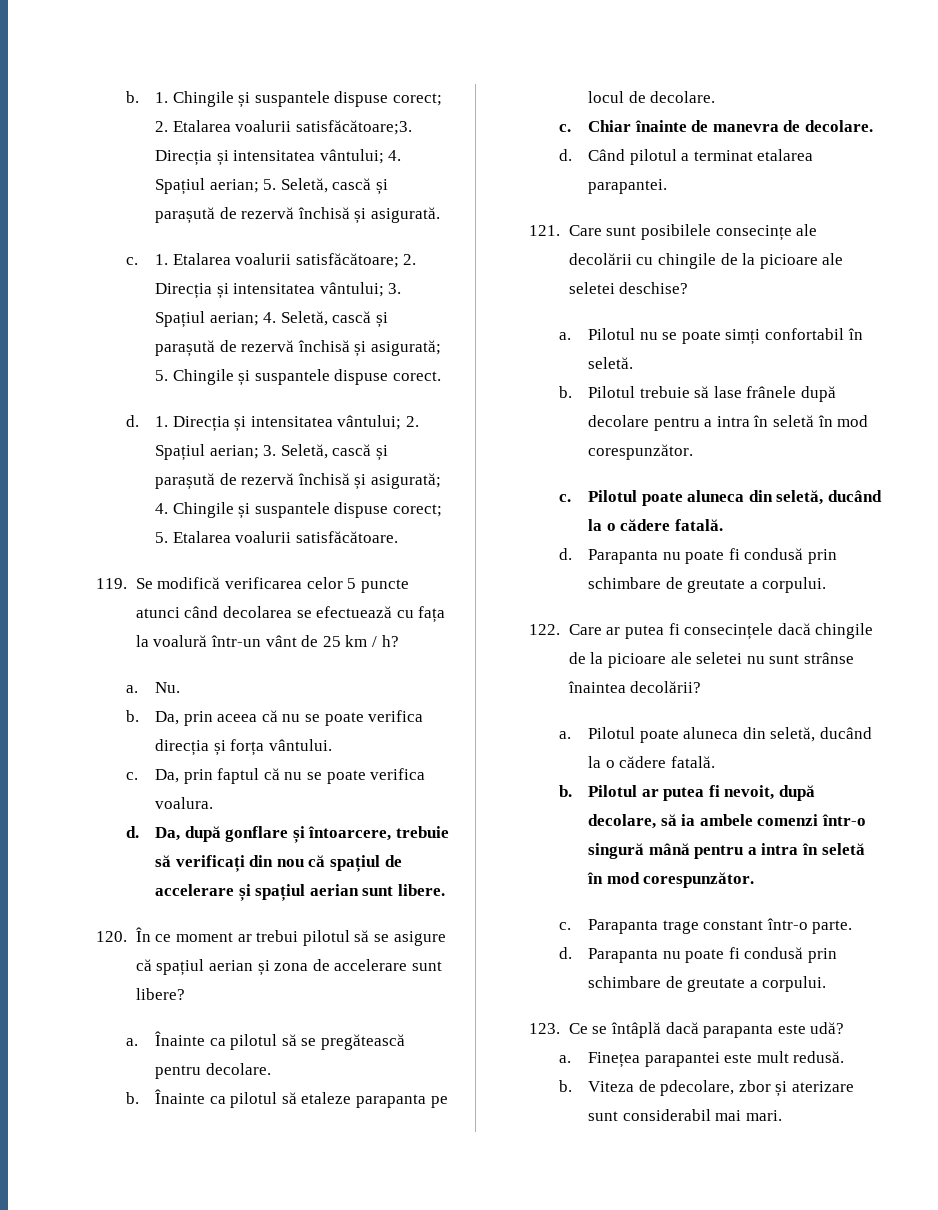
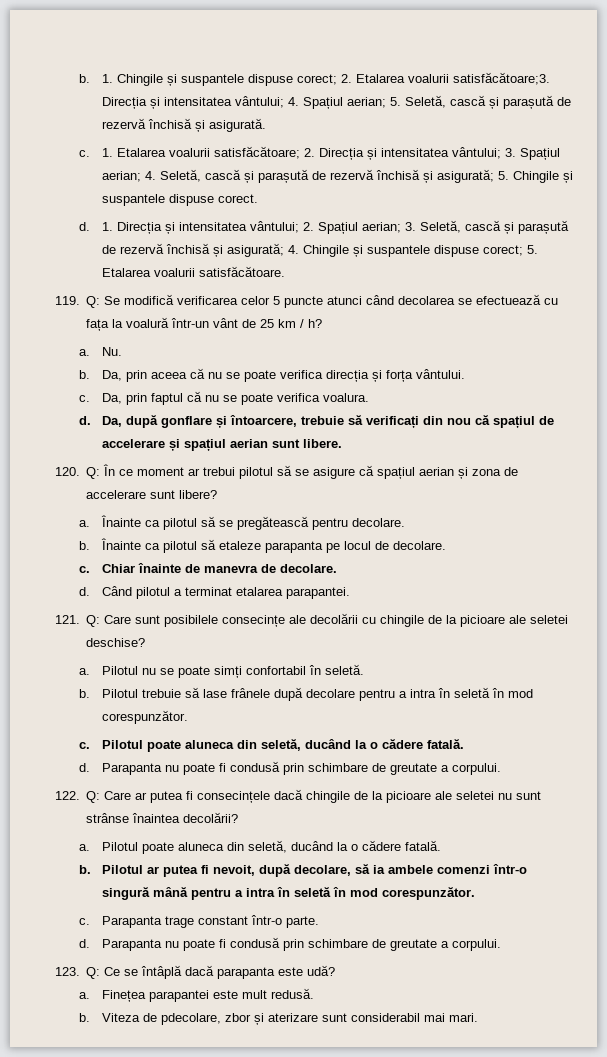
(128, 583) none -> [86,296,101,308] Q:
(128, 936) none -> [86,467,101,479] Q:
(561, 230) none -> [86,615,101,627] Q:
(561, 629) none -> [86,791,101,803] Q:
(561, 1028) none -> [86,967,101,979] Q:

